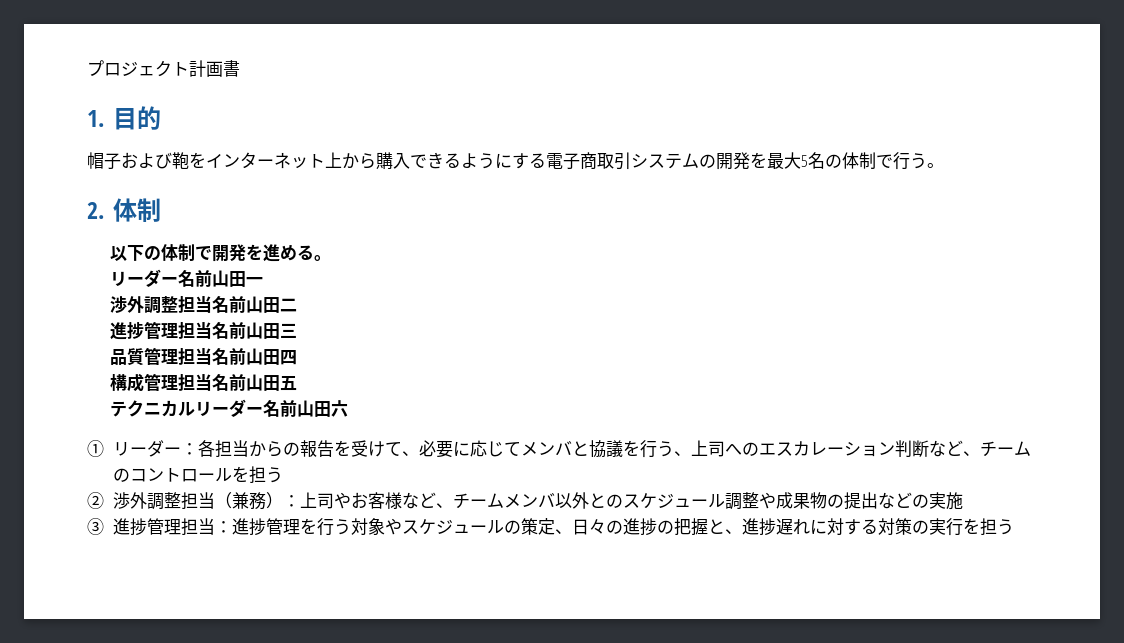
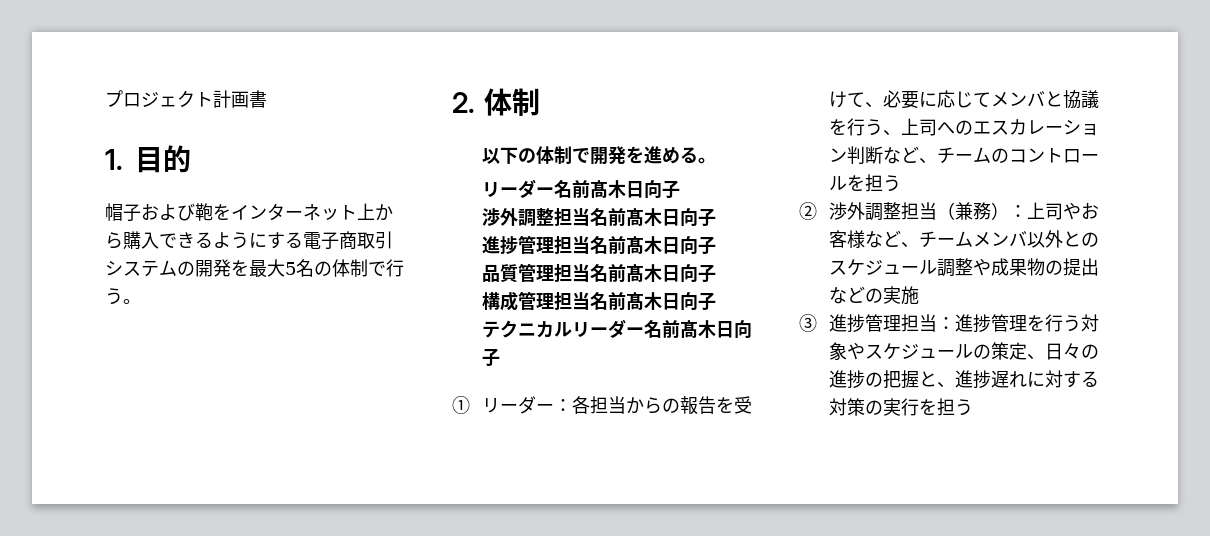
[212,270,264,287] 山田一 -> [589,180,680,199] 髙木日向子
[246,296,298,313] 山田二 -> [625,208,716,227] 髙木日向子
[246,322,298,339] 山田三 -> [625,236,716,255] 髙木日向子
[246,348,298,365] 山田四 -> [625,264,716,283] 髙木日向子
[246,374,298,391] 山田五 -> [625,292,716,311] 髙木日向子
[297,400,349,417] 山田六 -> [679,320,752,338] [481,348,500,367] 髙木日向子

